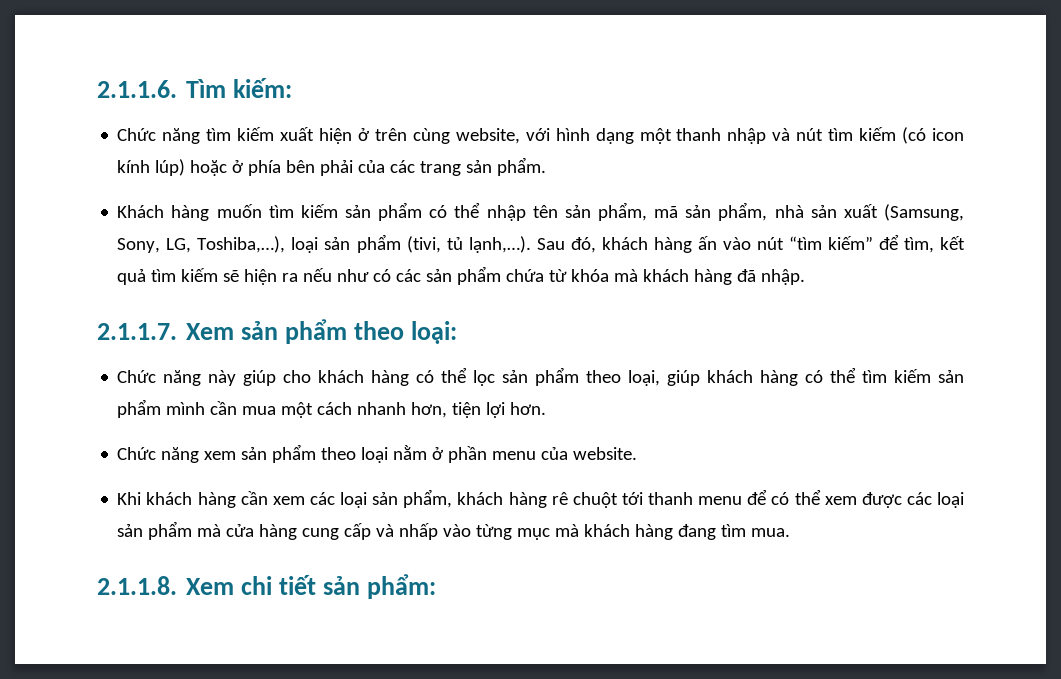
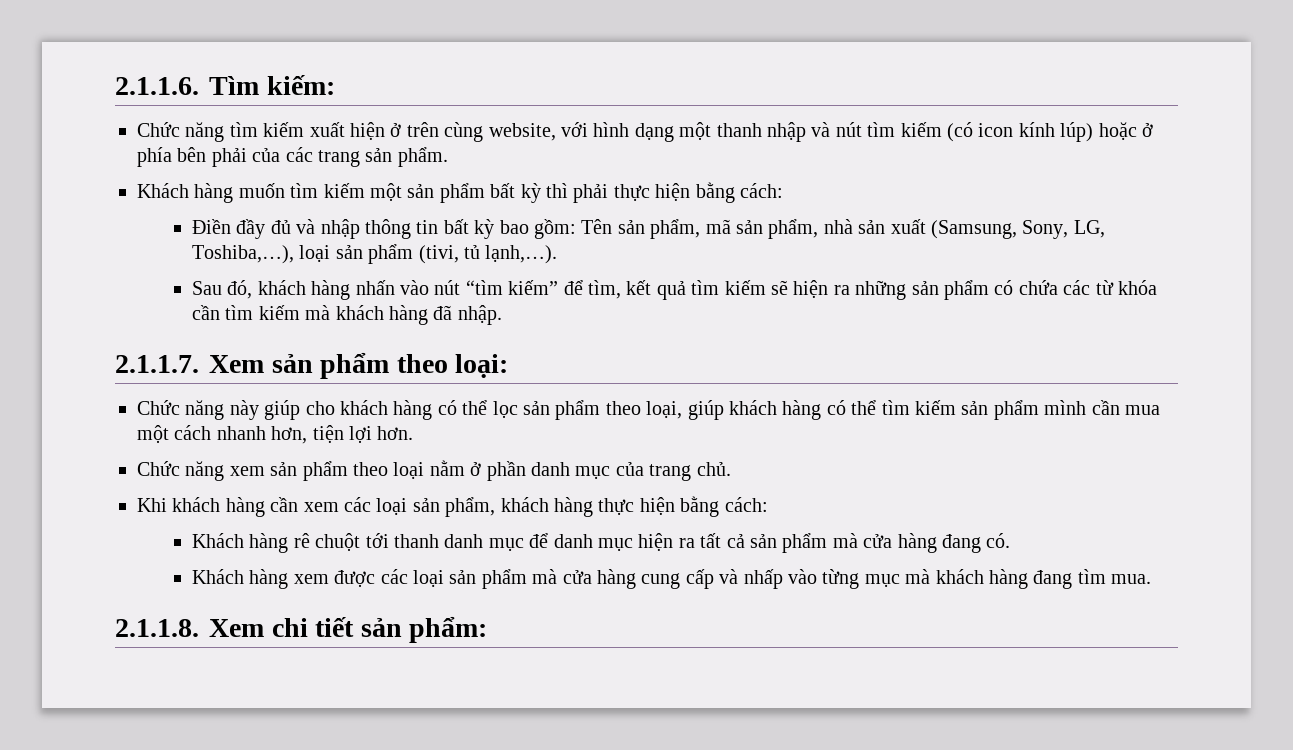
[345,202,558,221] sản phẩm có thể nhập tên -> [370,182,783,203] [191,219,613,239] một sản phẩm bất kỳ thì phải thực hiện bằng cách: // Điền đầy đủ và nhập thông tin bất kỳ bao gồm: Tên
(531, 244) none -> (558, 254) //
[697,236,717,250] ấn -> [355,280,395,295] nhấn
[303,266,610,285] nếu như có các sản phẩm chứa từ khóa -> [855,280,1157,300] [191,305,300,320] những sản phẩm có chứa các từ khóa cần tìm kiếm
[492,447,638,460] menu của website. -> [530,462,731,481] danh mục của trang chủ.
[551,489,821,508] rê chuột tới thanh menu để có thể -> [598,496,768,517] [191,533,1011,553] [191,569,289,589] thực hiện bằng cách: // Khách hàng rê chuột tới thanh danh mục để danh mục hiện ra tất cả sản phẩm mà cửa hàng đang có. // Khách hàng

